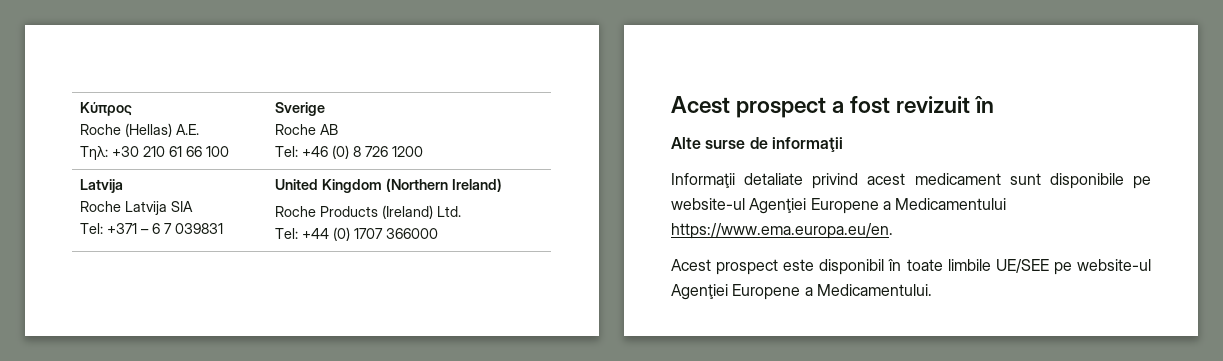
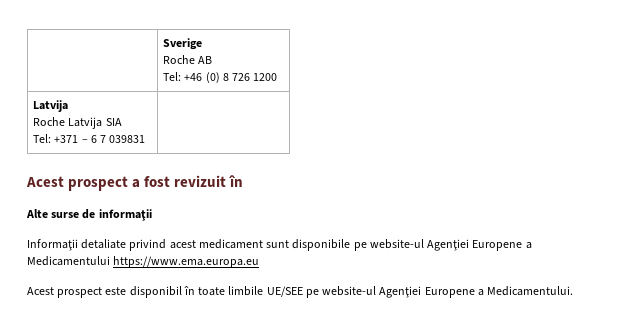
[79,102,132,116] [79,123,199,137] [79,146,229,160] Kύπρος // Roche (Hellas) A.E. // Τηλ: +30 210 61 66 100 -> (163, 44) none
[274,178,502,193] [274,205,461,219] [274,227,438,241] United Kingdom (Northern Ireland) // Roche Products (Ireland) Ltd. // Tel: +44 (0) 1707 366000 -> (146, 139) none
[671,223,893,239] https://www.ema.europa.eu/en. -> [113,256,260,268] https://www.ema.europa.eu

